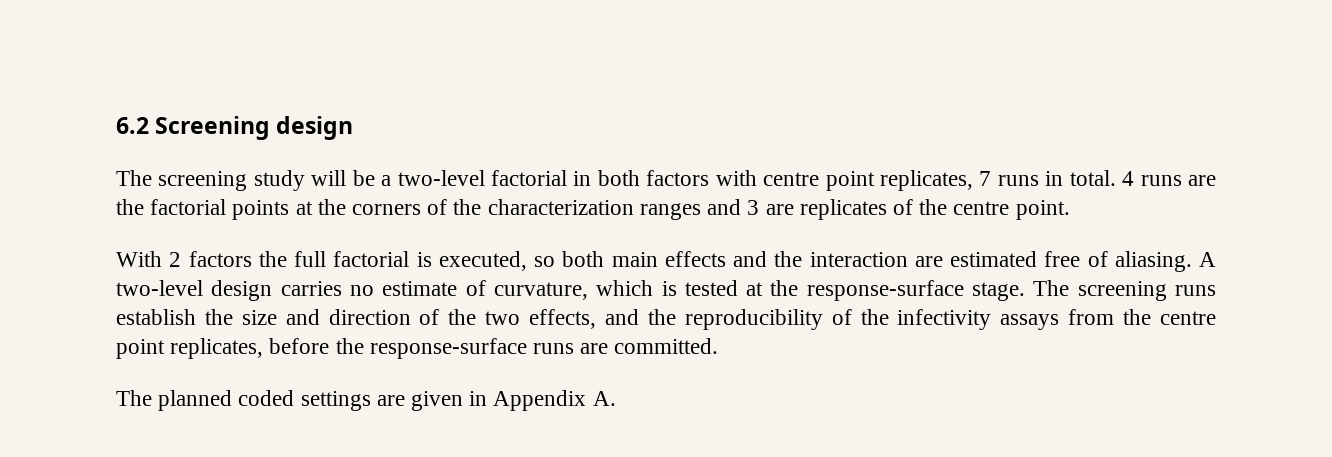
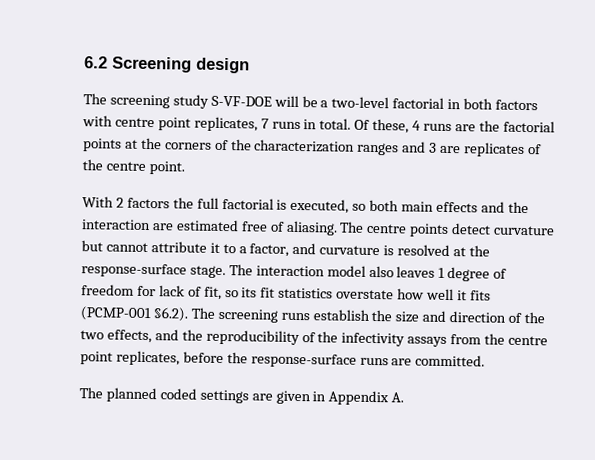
(305, 180) none -> [210,95,272,107] S-VF-DOE
(1116, 178) none -> [354,118,410,134] Of these,
[1199,252,1216,267] [116,280,738,301] A two-level design carries no estimate of curvature, which is tested -> [339,221,556,238] [81,240,451,257] The centre points detect curvature but cannot attribute it to a factor, and curvature is resolved
(1070, 288) none -> [255,265,508,282] [81,284,491,301] [80,306,215,322] interaction model also leaves 1 degree of freedom for lack of fit, so its fit statistics overstate how well it fits (PCMP-001 §6.2). The

